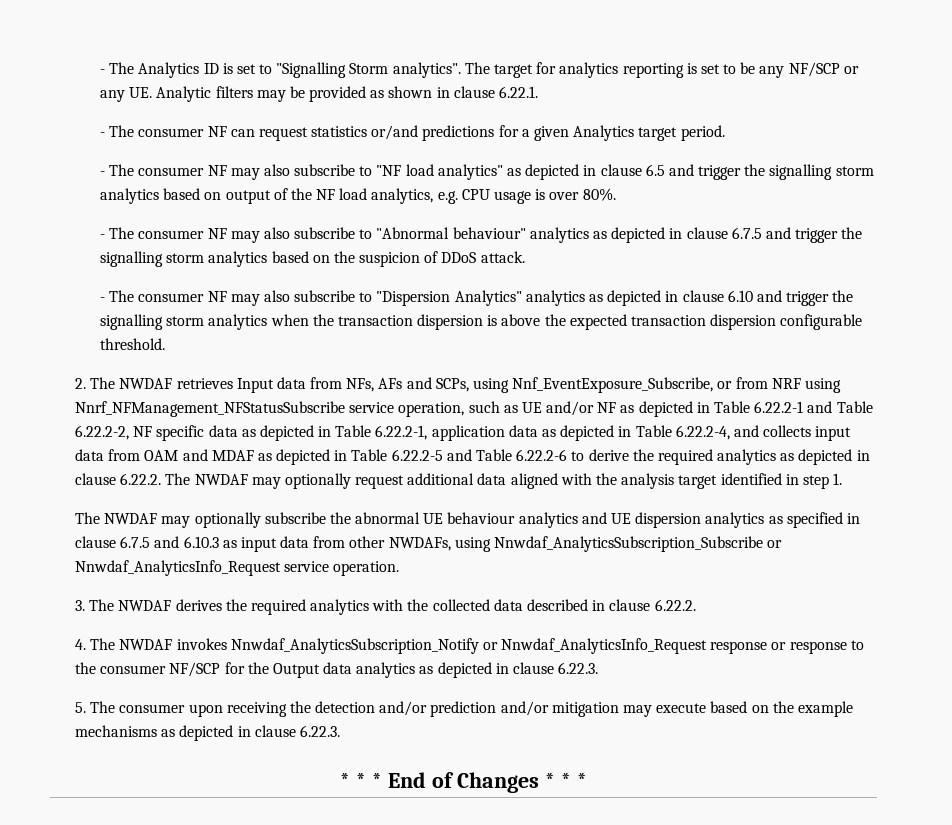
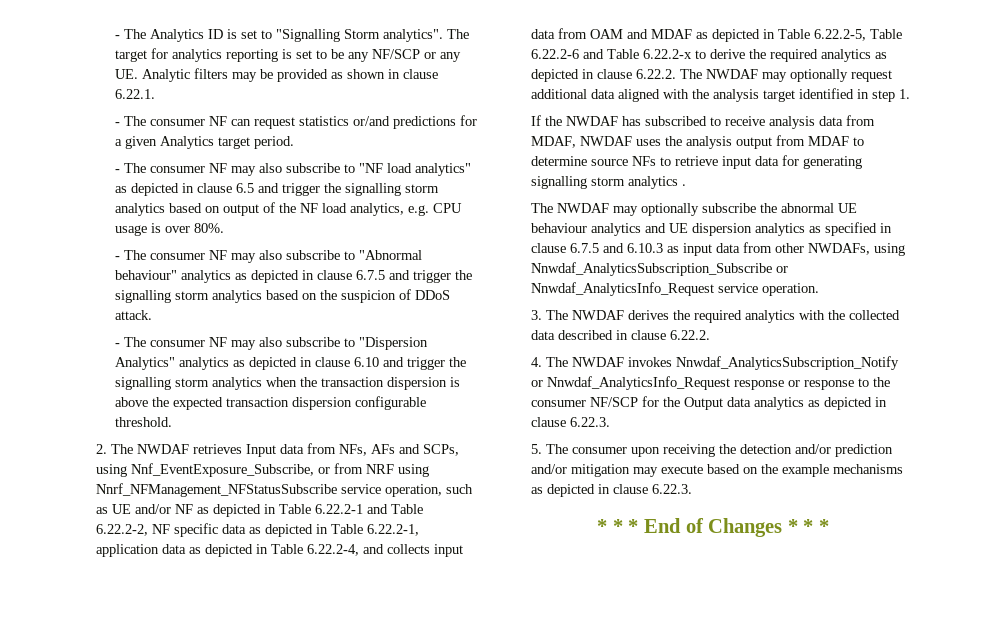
[391,449,568,461] 6.22.2-5 and Table 6.22.2-6 -> [814,29,903,41] [531,49,693,59] 6.22.2-5, Table 6.22.2-6 and Table 6.22.2-x
(843, 479) none -> [531,115,876,129] [531,135,865,149] [531,155,863,169] [531,176,687,189] // If the NWDAF has subscribed to receive analysis data from MDAF, NWDAF uses the analysis output from MDAF to determine source NFs to retrieve input data for generating signalling storm analytics .

